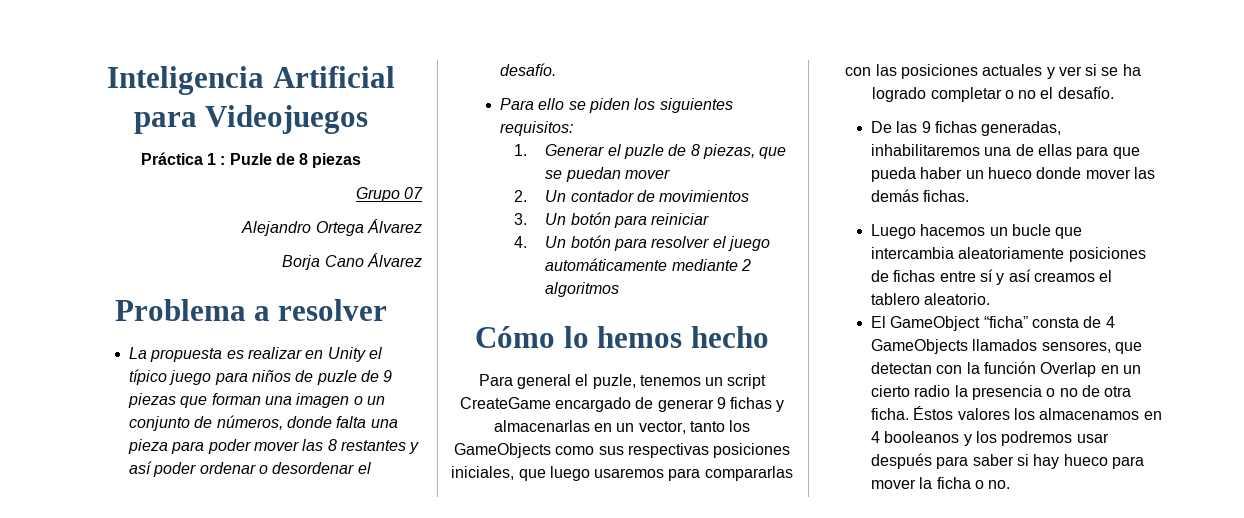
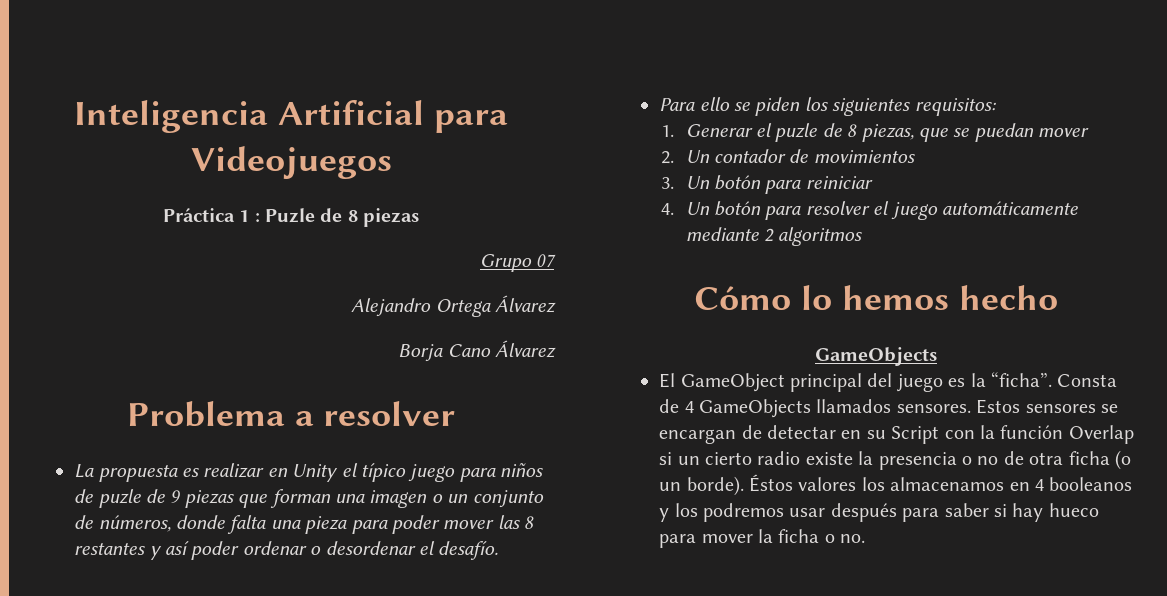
[478,374,767,389] [459,397,785,412] [493,420,751,434] [453,443,791,458] [451,466,793,481] [845,64,1141,79] [872,86,1114,102] [871,121,1062,136] [871,144,1140,159] [871,167,1155,182] [871,189,970,202] [871,224,1083,239] [871,247,1146,262] [871,269,1113,285] [871,293,991,305] [871,316,1115,331] [871,339,1143,354] [871,362,933,374] Para general el puzle, tenemos un script CreateGame encargado de generar 9 fichas y almacenarlas en un vector, tanto los GameObjects como sus respectivas posiciones iniciales, que luego usaremos para compararlas con las posiciones actuales y ver si se ha logrado completar o no el desafío. // De las 9 fichas generadas, inhabilitaremos una de ellas para que pueda haber un hueco donde mover las demás fichas. // Luego hacemos un bucle que intercambia aleatoriamente posiciones de fichas entre sí y así creamos el tablero aleatorio. // El GameObject “ficha” consta de 4 GameObjects llamados sensores, que detectan -> [815,347,937,366] [659,372,1118,392] [659,399,1118,418] [659,425,940,444] GameObjects // El GameObject principal del juego es la “ficha”. Consta de 4 GameObjects llamados sensores. Estos sensores se encargan de detectar en su Script
[1100,365,1119,374] en -> [659,452,673,465] si
(951, 391) none -> [805,452,853,465] existe
[871,408,910,420] ficha. -> [1068,450,1131,470] [659,476,744,496] ficha (o un borde).

